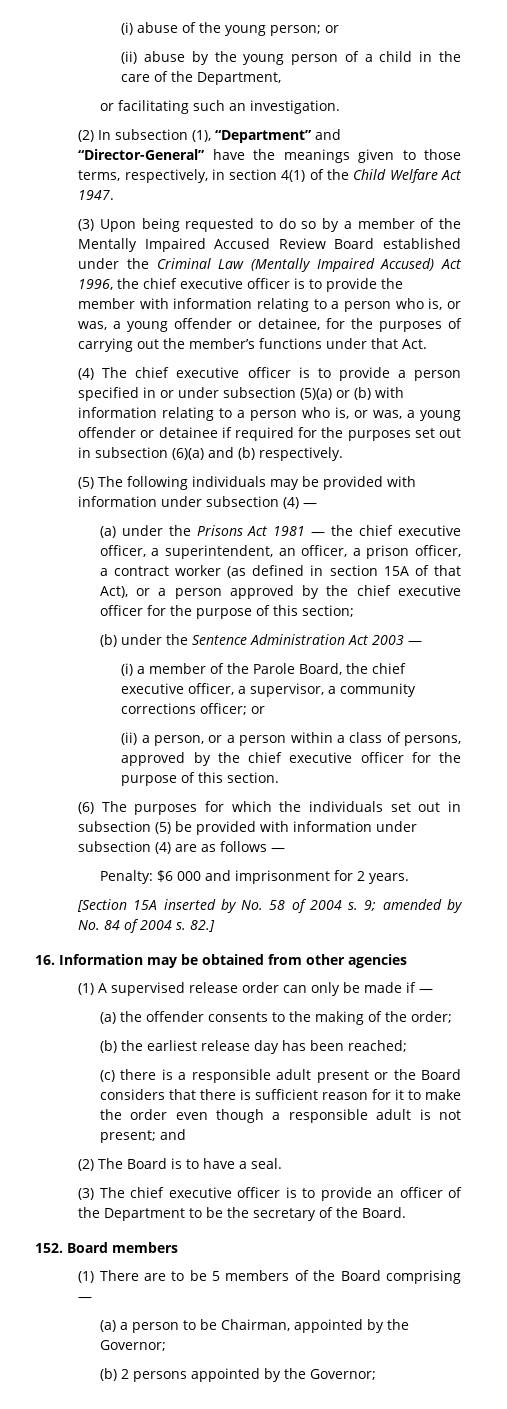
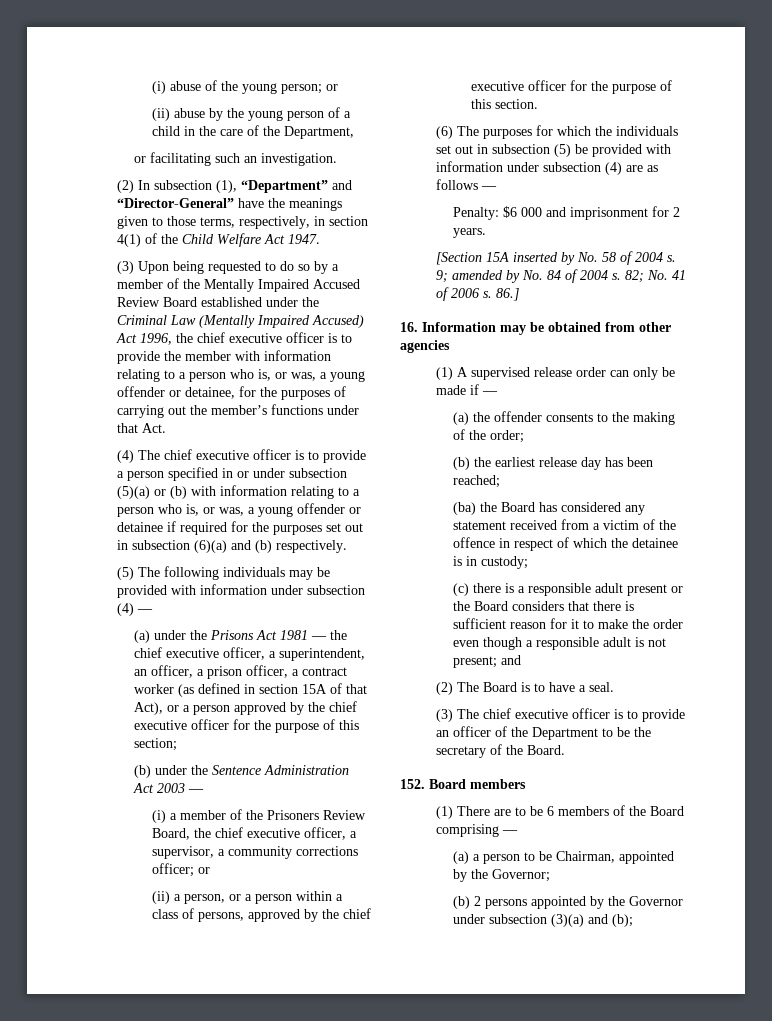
[253,663,296,674] Parole -> [267,810,367,820] Prisoners Review
[190,920,216,932] 82.] -> [624,270,686,283] [435,287,519,301] 82; No. 41 of 2006 s. 86.]
(407, 1046) none -> [453,502,646,515] [453,519,677,530] [453,537,679,551] [453,556,529,569] // (ba) the Board has considered any statement received from a victim of the offence in respect of which the detainee is in custody;
[212,1271,221,1281] 5 -> [546,806,554,816] 6
[309,1369,376,1380] Governor; -> [629,896,684,906] [453,914,634,927] Governor under subsection (3)(a) and (b);

